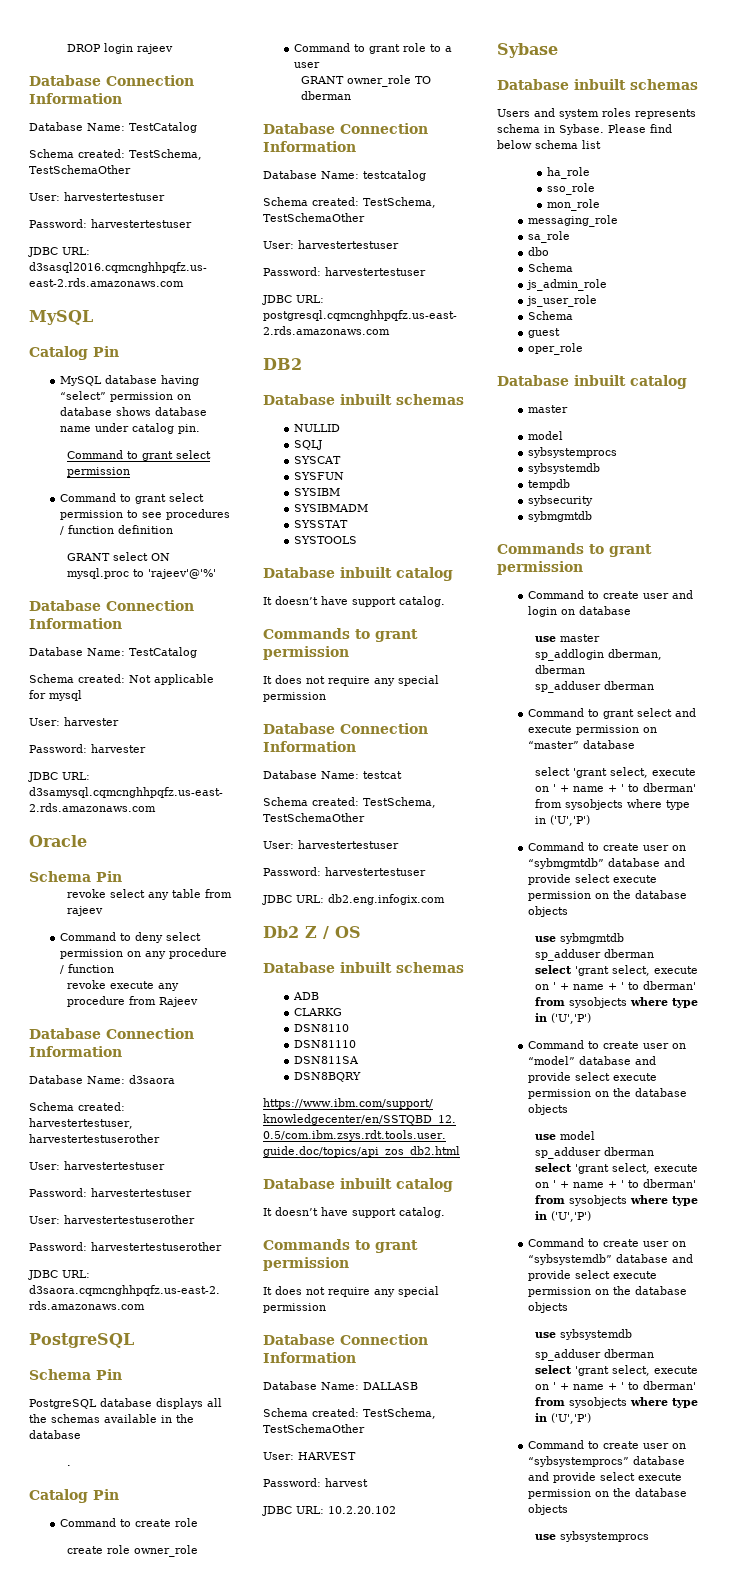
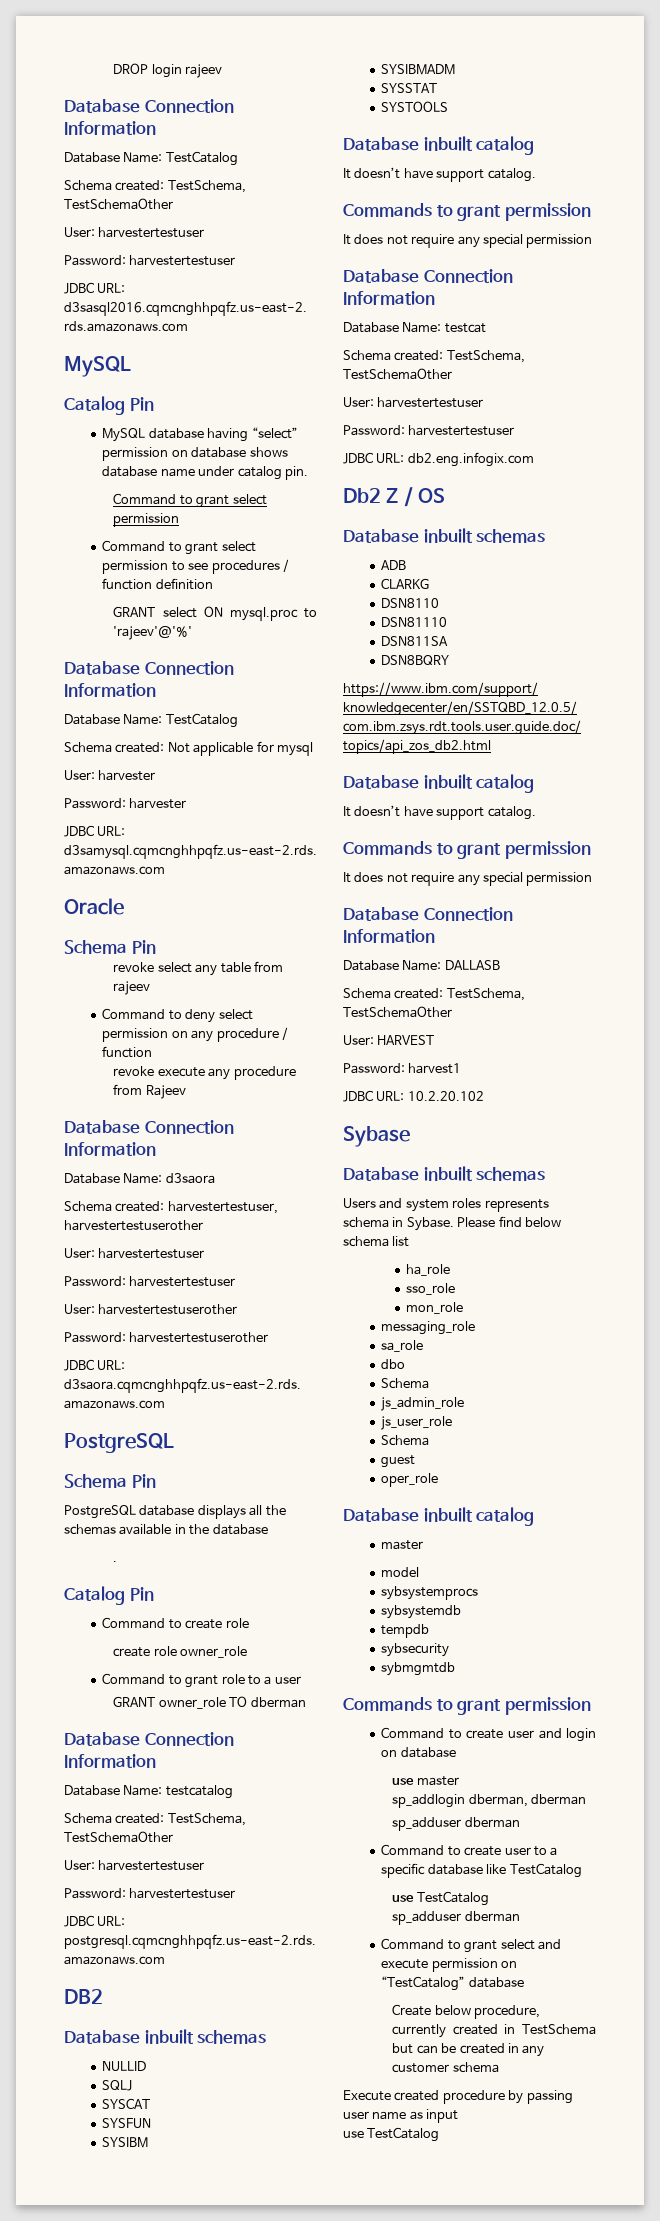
[325,1478,368,1487] harvest -> [408,1063,462,1074] harvest1
(654, 685) none -> [381,1844,558,1856] [381,1863,582,1878] [392,1891,489,1906] [392,1911,520,1925] // Command to create user to a specific database like TestCatalog // use TestCatalog // sp_adduser dberman
[527,740,635,749] [534,767,696,778] [534,783,696,792] [534,799,690,810] [534,815,590,826] [527,842,686,851] [527,858,685,869] [527,874,657,885] [527,890,687,901] [527,906,568,917] [534,933,624,944] [534,949,654,961] [534,965,698,976] [534,981,696,990] [534,997,698,1008] [534,1013,591,1024] [527,1040,686,1049] [527,1056,656,1065] [527,1072,657,1083] [527,1088,687,1099] [527,1104,568,1115] [534,1131,595,1140] [534,1147,654,1159] [534,1163,698,1174] [534,1179,696,1188] [534,1195,698,1206] [534,1211,591,1222] [527,1238,686,1247] [527,1254,693,1265] [527,1270,657,1281] [527,1286,687,1297] [527,1302,568,1313] [534,1329,632,1340] [534,1349,654,1361] [534,1365,698,1376] [534,1381,696,1390] [534,1397,698,1408] [534,1413,591,1424] [527,1440,686,1449] [527,1456,685,1467] [527,1472,682,1483] [527,1488,687,1499] [527,1504,568,1515] [534,1531,649,1542] “master” database // select 'grant select, execute on ' + name + ' to dberman' from sysobjects where type in ('U','P') // Command to create user on “sybmgmtdb” database and provide select execute permission on the database objects // use sybmgmtdb // sp_adduser dberman // select 'grant select, execute on ' + name + ' to dberman' from sysobjects where type in ('U','P') // Command to create user on “model” database and provide select execute permission on the database objects // use model // sp_adduser dberman // select 'grant select, execute on ' + name + ' to dberman' from sysobjects where type in ('U','P') // Command to create user on “sybsystemdb” database and provide select execute permission on the database objects // use sybsystemdb // sp_adduser dberman // select 'grant select, execute on ' + name + ' to dberman' from sysobjects where type in ('U','P') // Command to create user on “sybsystemprocs” database and provide select execute permission on the database objects // use sybsystemprocs -> [381,1976,524,1991] [392,2004,541,2019] [392,2024,597,2038] [392,2043,545,2057] [392,2062,499,2073] [343,2090,573,2104] [343,2109,459,2123] [343,2127,440,2142] “TestCatalog” database // Create below procedure, currently created in TestSchema but can be created in any customer schema // Execute created procedure by passing user name as input // use TestCatalog

